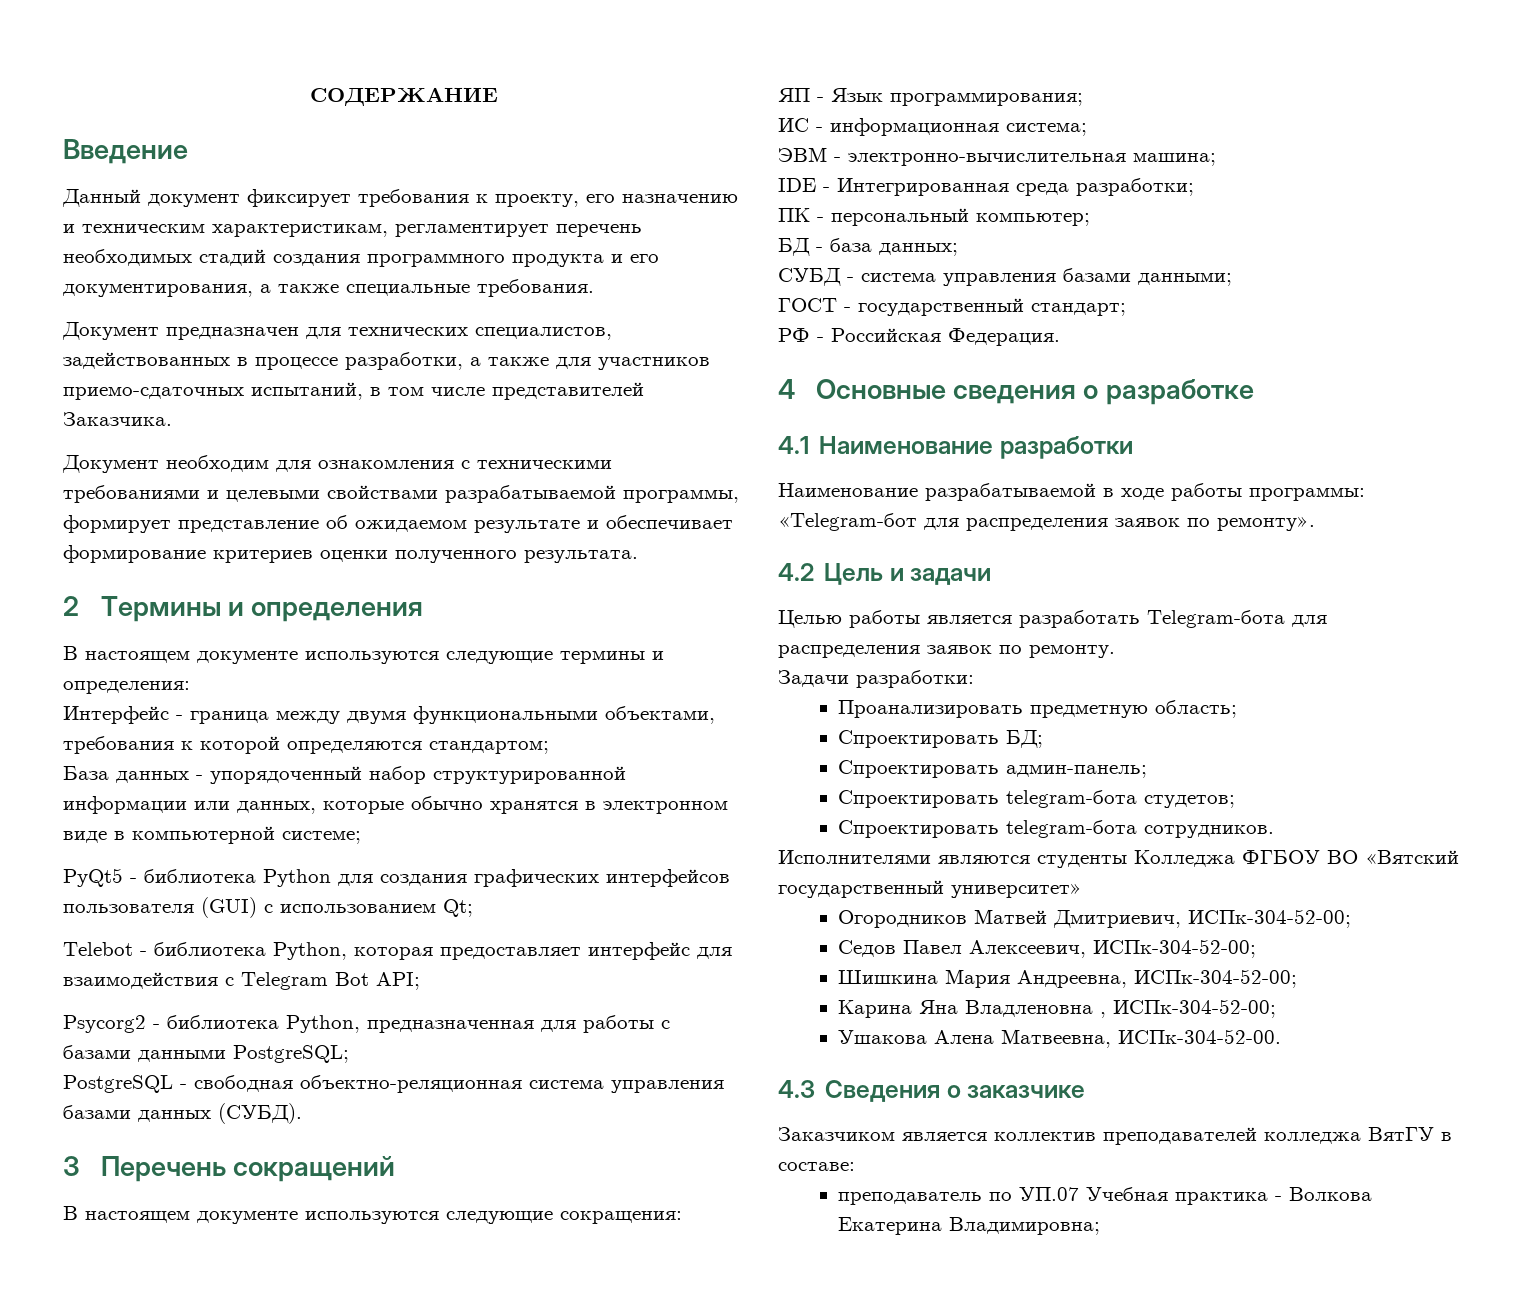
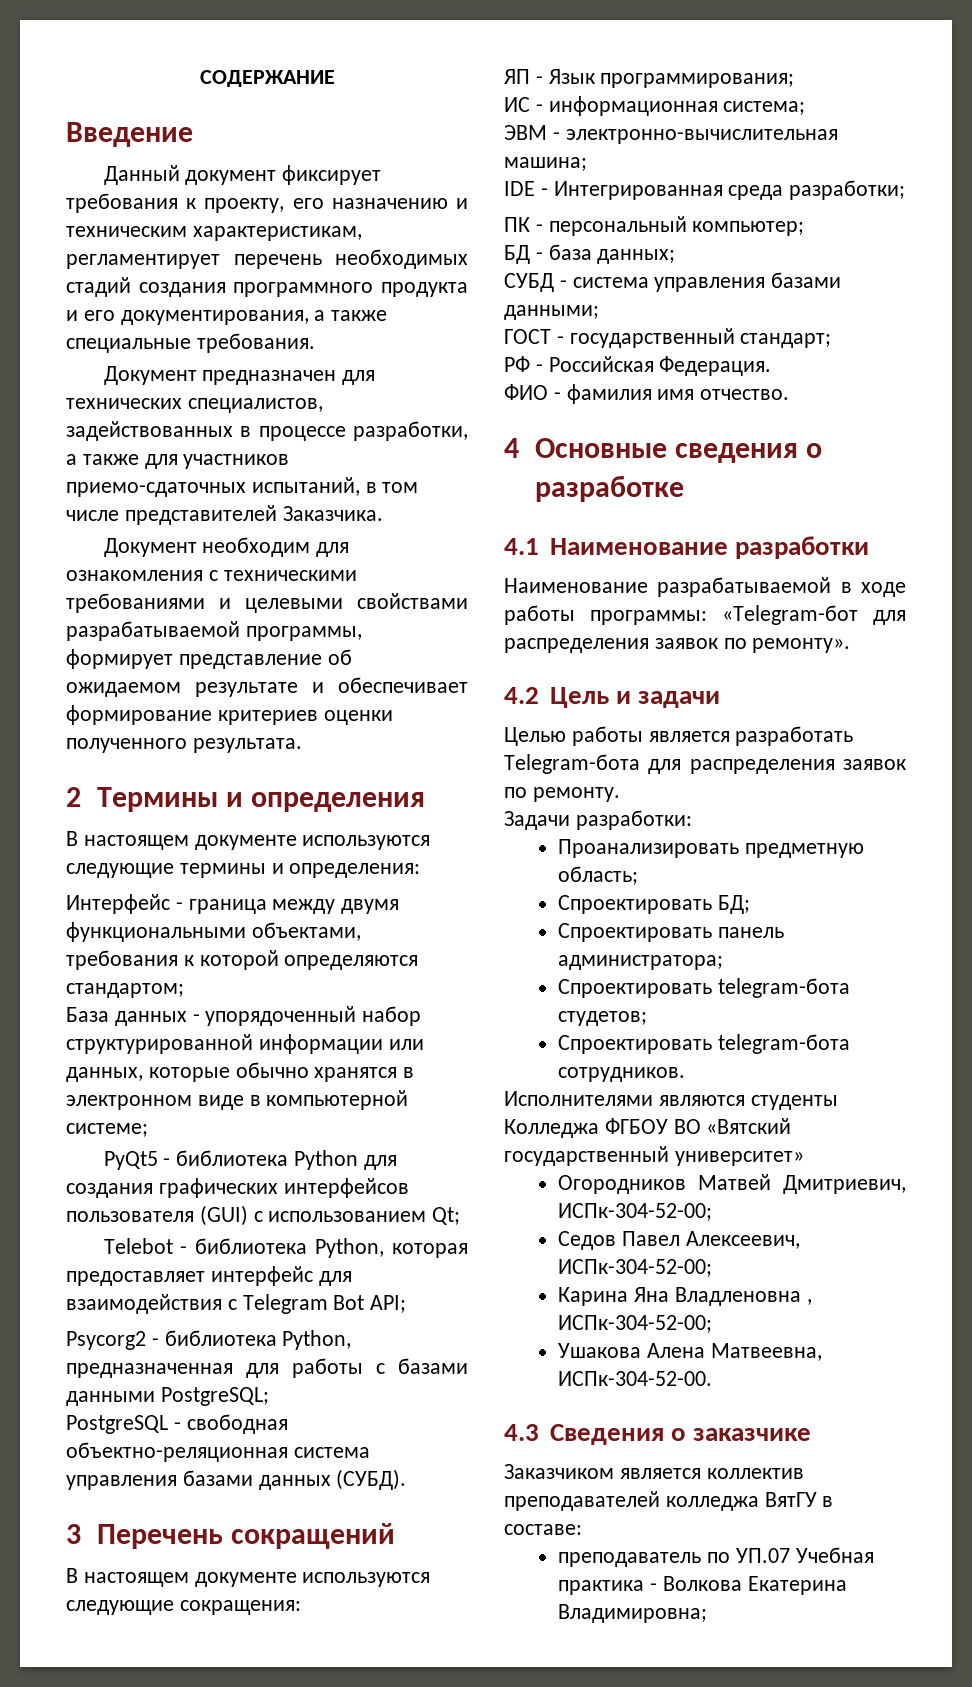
(1060, 337) none -> [504,384,790,404] // ФИО - фамилия имя отчество.
[1006,765,1148,778] админ-панель; -> [717,927,784,938] [558,955,724,970] панель администратора;
[838,969,1298,988] // Шишкина Мария Андреевна, ИСПк-304-52-00; -> (713, 1268) none

